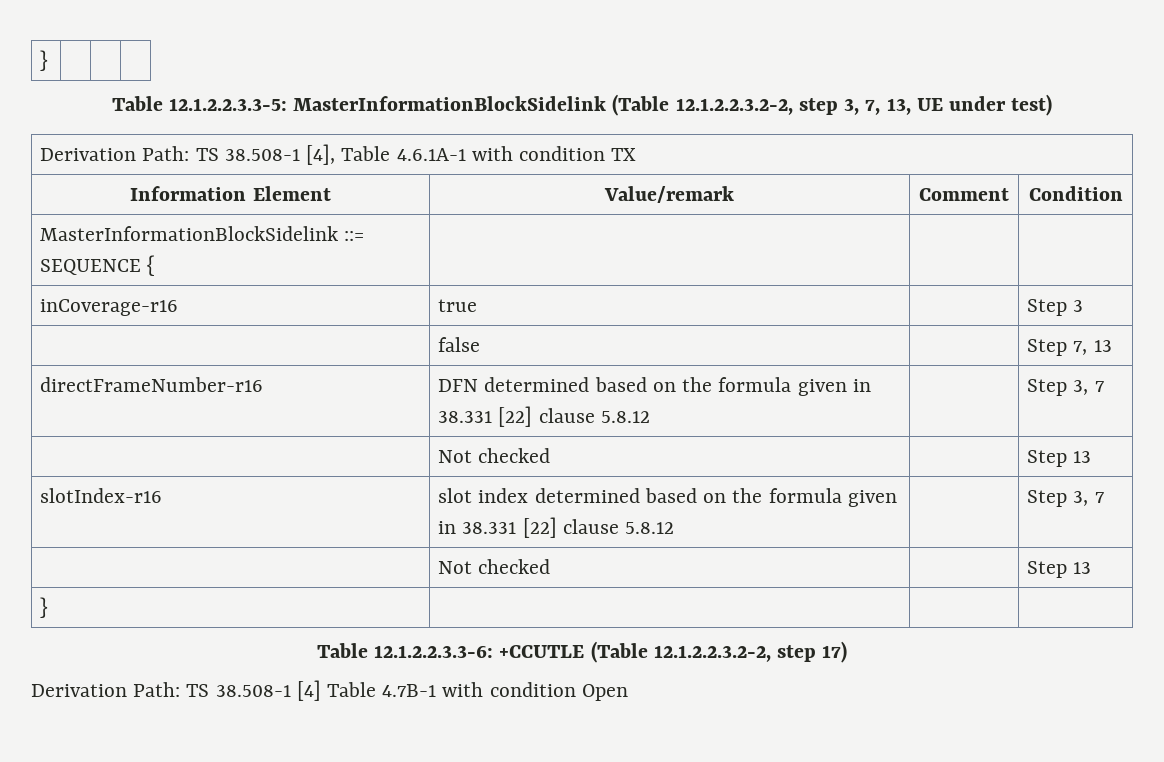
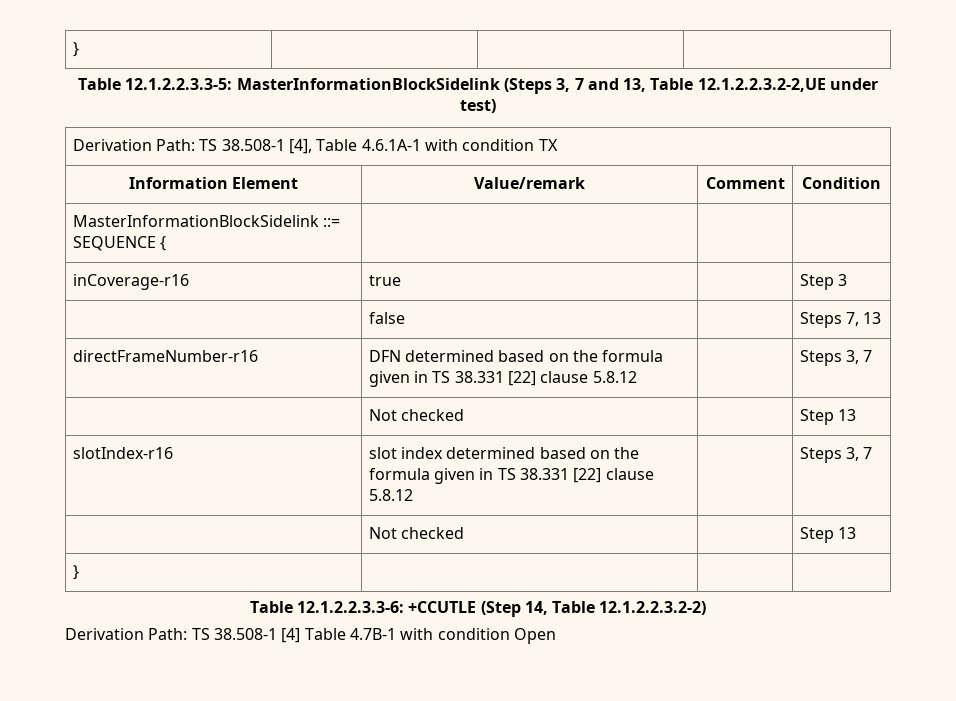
[612,94,943,116] (Table 12.1.2.2.3.2-2, step 3, 7, 13, UE -> [503,78,826,94] (Steps 3, 7 and 13, Table 12.1.2.2.3.2-2,UE
[1027,339,1068,356] Step -> [799,312,842,328] Steps
[438,406,650,427] [1027,379,1068,396] 38.331 [22] clause 5.8.12 | | Step -> [432,371,637,386] [799,350,842,366] TS 38.331 [22] clause 5.8.12 | | Steps
[462,517,675,538] [1027,490,1068,507] 38.331 [22] clause 5.8.12 | | Step -> [497,468,654,483] [368,489,413,501] [799,447,842,463] TS 38.331 [22] clause 5.8.12 | | Steps
[590,641,848,663] (Table 12.1.2.2.3.2-2, step 17) -> [480,601,707,617] (Step 14, Table 12.1.2.2.3.2-2)

